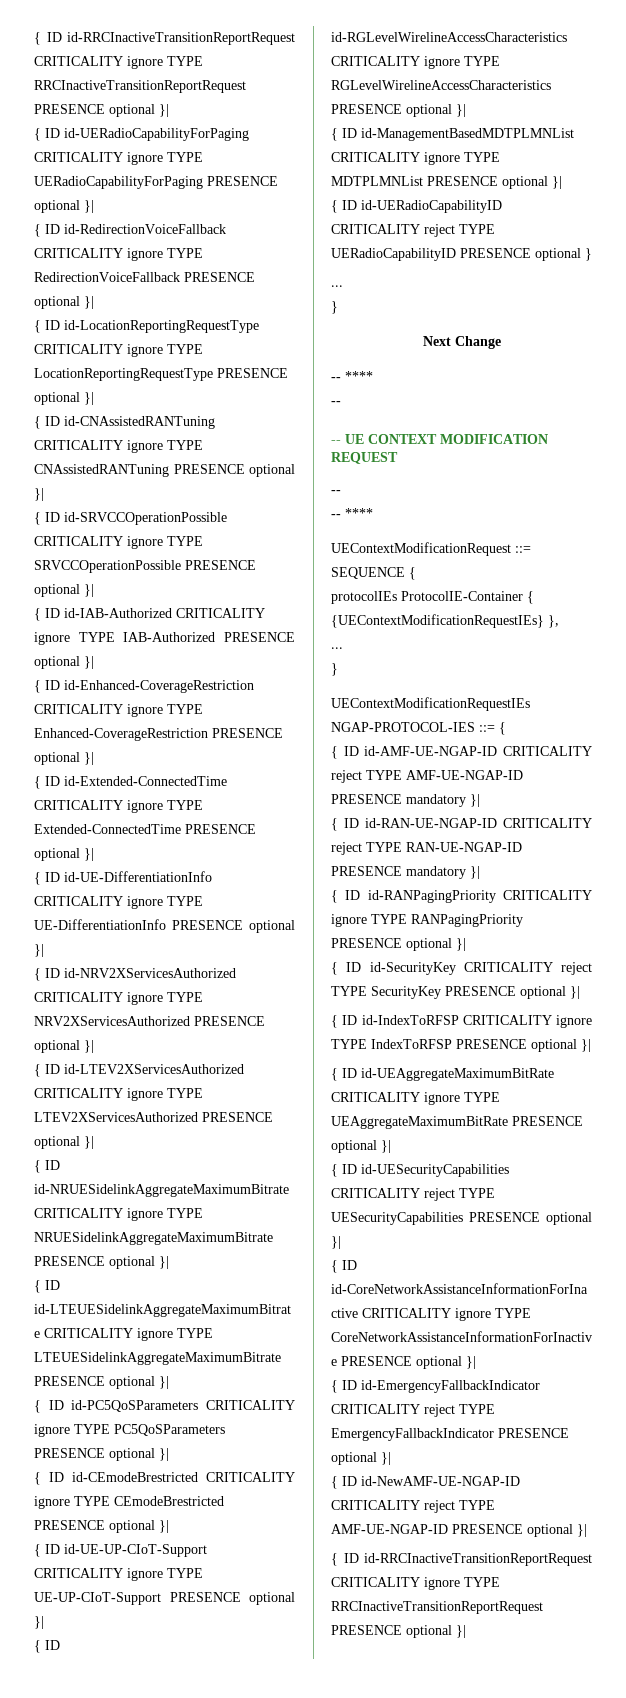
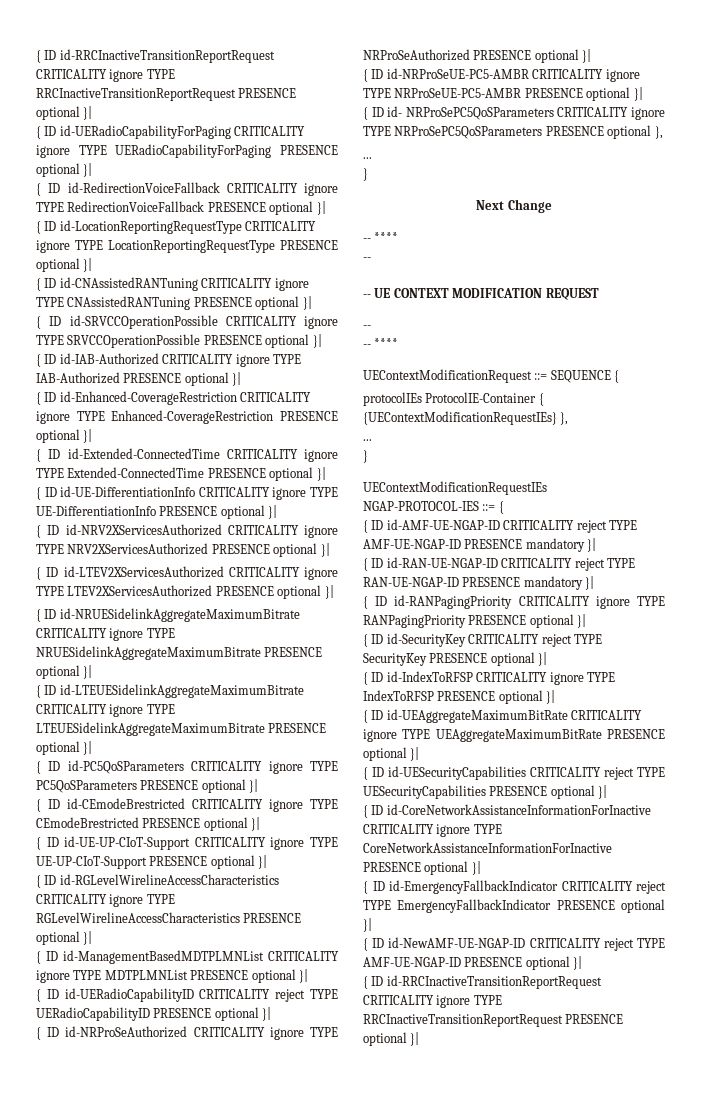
[585,248,592,261] } -> [262,1007,272,1021] [36,1026,338,1040] [363,49,592,63] [363,68,640,82] [363,87,643,101] [363,106,665,120] [363,125,663,139] }| // { ID id-NRProSeAuthorized CRITICALITY ignore TYPE NRProSeAuthorized PRESENCE optional }| // { ID id-NRProSeUE-PC5-AMBR CRITICALITY ignore TYPE NRProSeUE-PC5-AMBR PRESENCE optional }| // { ID id- NRProSePC5QoSParameters CRITICALITY ignore TYPE NRProSePC5QoSParameters PRESENCE optional },

